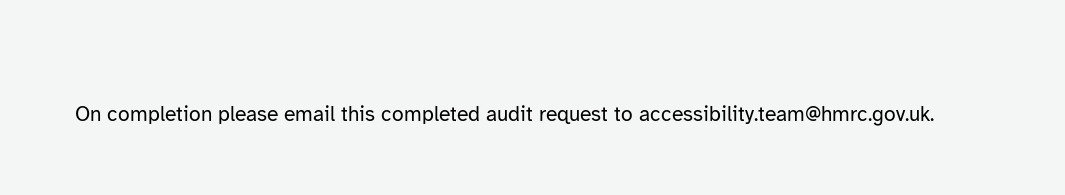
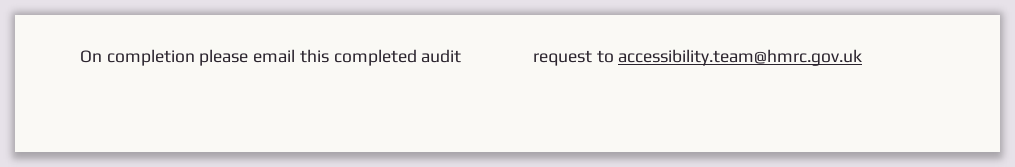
[639,105,934,126] accessibility.team@hmrc.gov.uk. -> [618,49,863,66] accessibility.team@hmrc.gov.uk

